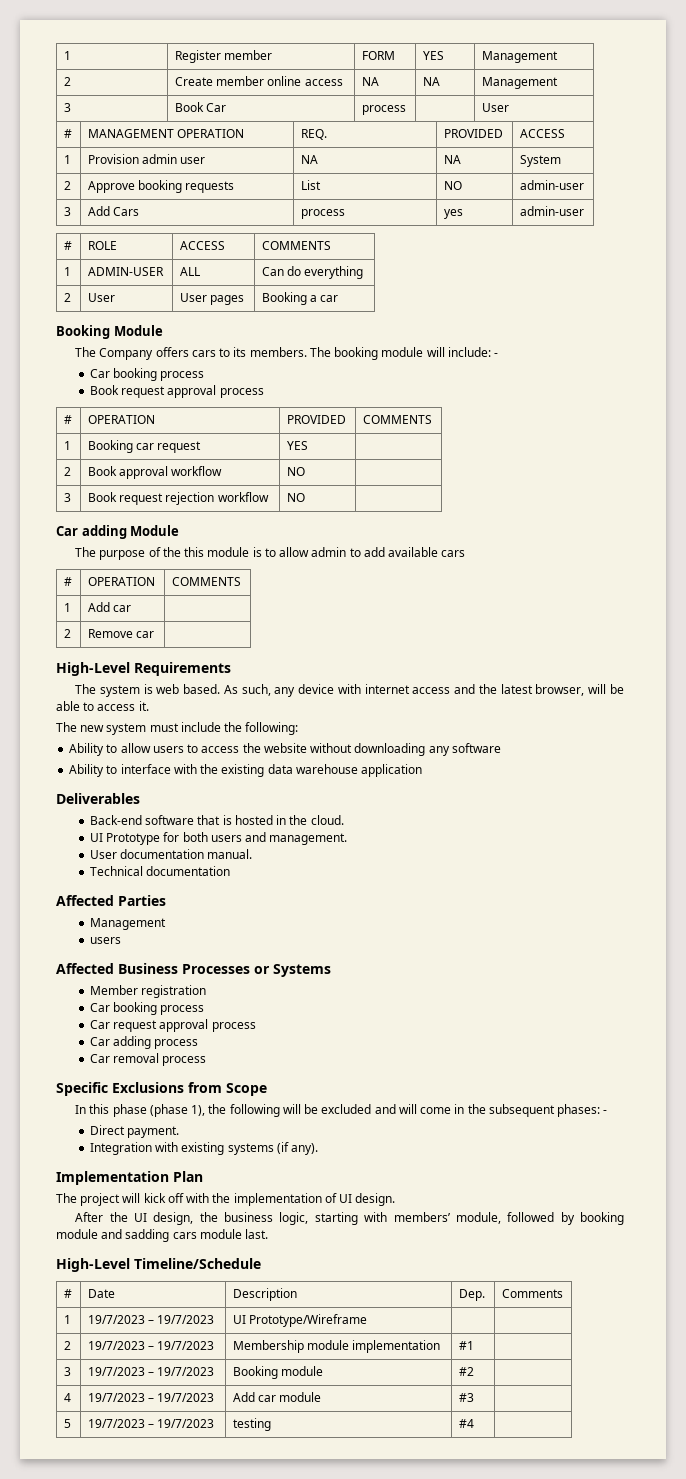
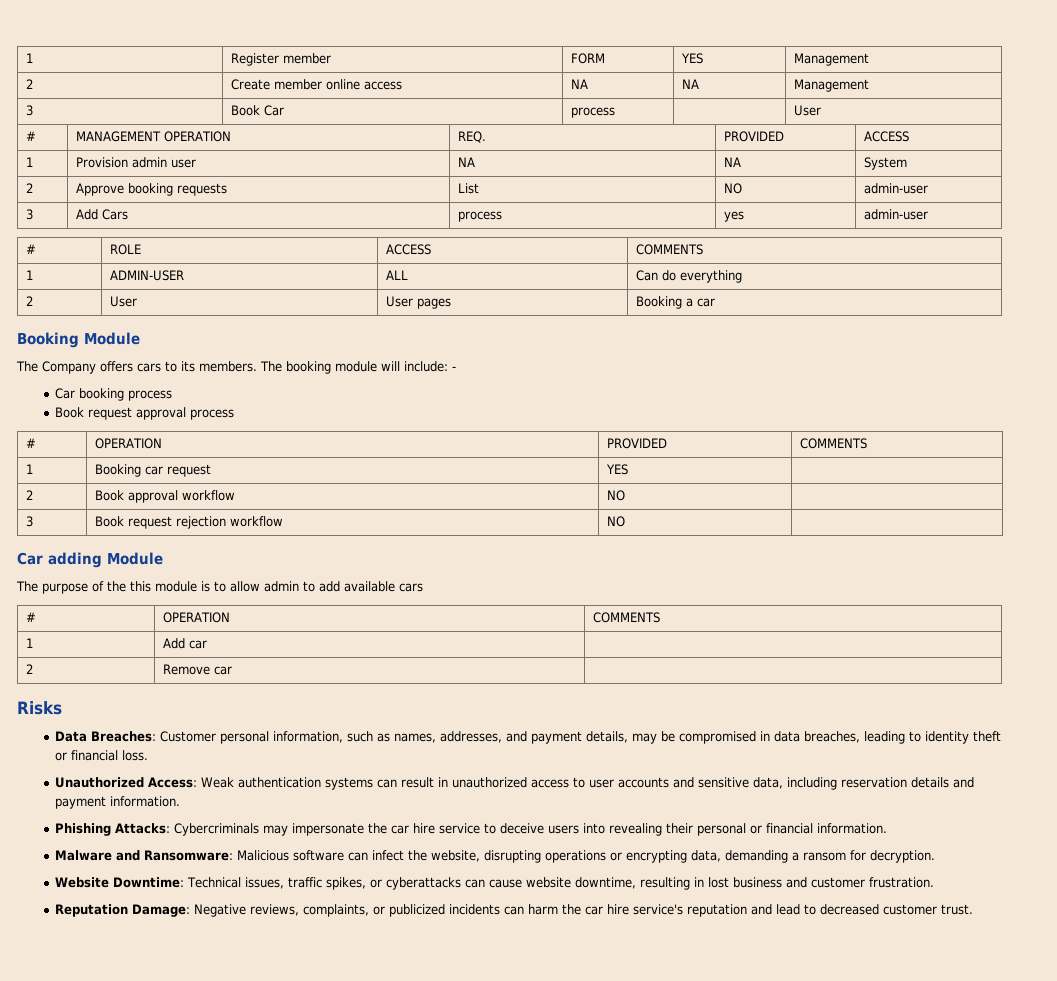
[56,662,231,676] [75,684,624,697] [56,701,149,711] [56,722,299,735] [69,743,501,756] [69,764,423,777] [56,793,140,804] [89,815,344,825] [89,832,348,845] [89,849,253,859] [89,866,231,876] [56,895,166,906] [89,918,166,930] [89,937,121,944] [56,963,331,977] [89,985,207,998] [89,1002,205,1015] [89,1019,256,1032] [89,1036,199,1049] [89,1053,207,1066] [56,1082,267,1096] [75,1104,608,1117] [89,1125,180,1138] [89,1142,319,1155] [56,1171,203,1185] [56,1193,396,1206] [75,1212,624,1225] [56,1229,269,1242] [56,1258,261,1272] [63,1289,72,1298] [87,1289,115,1298] [232,1288,297,1301] [458,1289,485,1301] [501,1289,563,1298] [63,1315,71,1324] [87,1315,215,1324] [232,1314,368,1327] [63,1341,71,1350] [87,1341,215,1350] [232,1340,441,1353] [458,1341,474,1350] [63,1367,71,1376] [87,1367,215,1376] [232,1366,324,1379] [458,1367,474,1376] [63,1393,71,1402] [87,1393,215,1402] [232,1392,322,1402] [458,1393,474,1402] [63,1419,71,1428] [87,1419,215,1428] [232,1418,271,1431] [458,1419,474,1428] High-Level Requirements // The system is web based. As such, any device with internet access and the latest browser, will be able to access it. // The new system must include the following: // Ability to allow users to access the website without downloading any software // Ability to interface with the existing data warehouse application // Deliverables // Back-end software that is hosted in the cloud. // UI Prototype for both users and management. // User documentation manual. // Technical documentation // Affected Parties // Management // users // Affected Business Processes or Systems // Member registration // Car booking process // Car request approval process // Car adding process // Car removal process // Specific Exclusions from Scope // In this phase (phase 1), the following will be excluded and will come in the subsequent phases: - // Direct payment. // Integration with existing systems (if any). // Implementation Plan // The project will kick off with the implementation of UI design. // After the UI design, the business logic, starting with members’ module, followed by booking module and sadding cars module last. // High-Level Timeline/Schedule // # | Date | Description | Dep. | Comments // 1 | 19/7/2023 – 19/7/2023 | UI Prototype/Wireframe | | // 2 | 19/7/2023 – 19/7/2023 | Membership module implementation | #1 | // 3 | 19/7/2023 – 19/7/2023 | Booking module | #2 | // 4 | 19/7/2023 – 19/7/2023 | Add car module | #3 | // 5 | 19/7/2023 – 19/7/2023 | testing | #4 | -> [17,701,62,715] [55,731,1002,744] [55,750,149,761] [55,777,975,790] [55,796,181,809] [55,823,888,836] [55,850,936,863] [55,877,935,890] [55,904,974,917] Risks // Data Breaches: Customer personal information, such as names, addresses, and payment details, may be compromised in data breaches, leading to identity theft or financial loss. // Unauthorized Access: Weak authentication systems can result in unauthorized access to user accounts and sensitive data, including reservation details and payment information. // Phishing Attacks: Cybercriminals may impersonate the car hire service to deceive users into revealing their personal or financial information. // Malware and Ransomware: Malicious software can infect the website, disrupting operations or encrypting data, demanding a ransom for decryption. // Website Downtime: Technical issues, traffic spikes, or cyberattacks can cause website downtime, resulting in lost business and customer frustration. // Reputation Damage: Negative reviews, complaints, or publicized incidents can harm the car hire service's reputation and lead to decreased customer trust.

